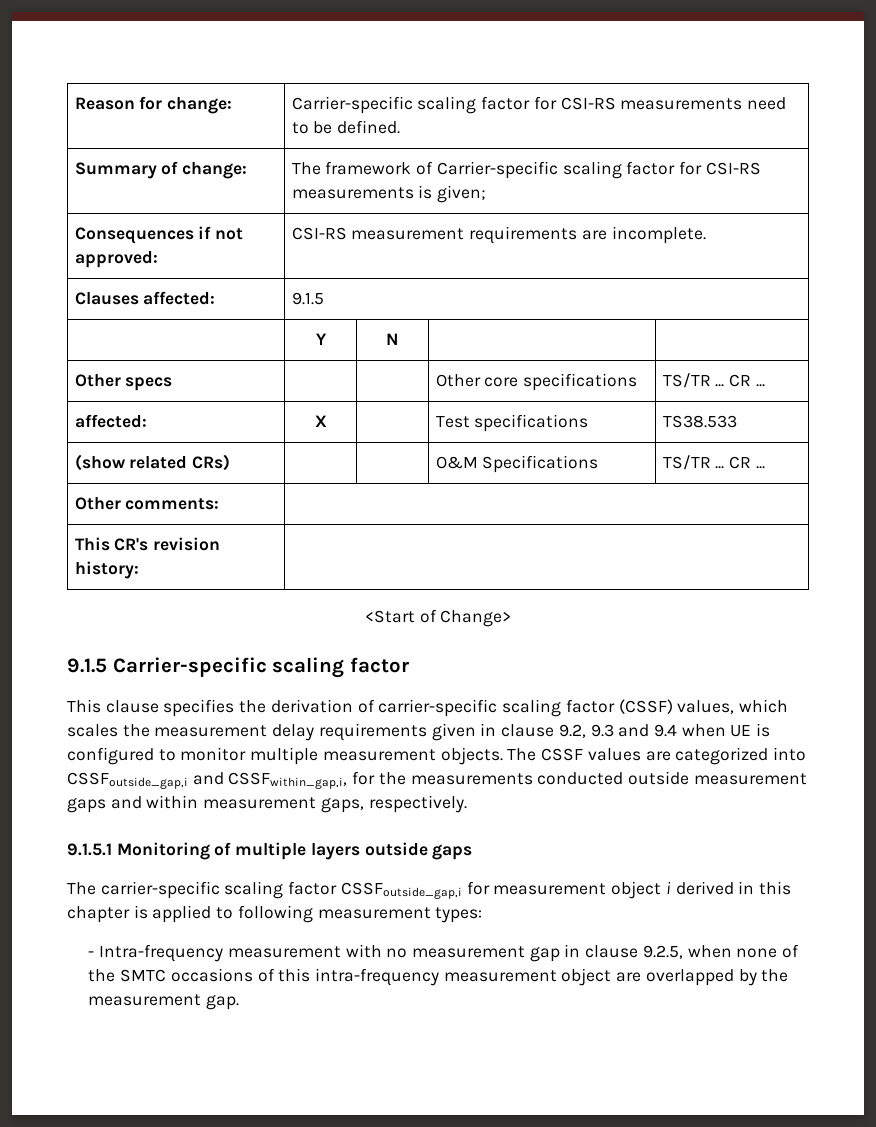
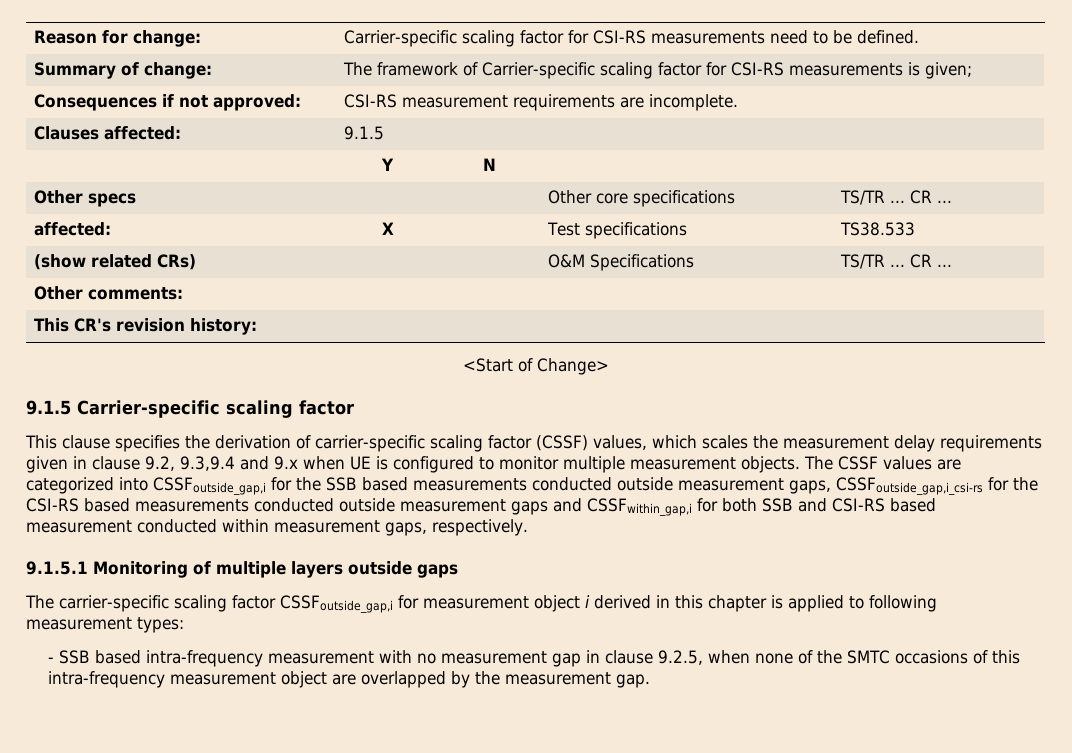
[590,724,677,737] 9.3 and 9.4 -> [180,456,298,471] 9.3,9.4 and 9.x
[192,771,406,789] and CSSFwithin_gap,i, for the -> [271,477,1038,495] [26,498,130,512] for the SSB based measurements conducted outside measurement gaps, CSSFoutside_gap,i_csi-rs for the CSI-RS based
(142, 802) none -> [587,498,936,516] [26,519,217,533] CSSFwithin_gap,i for both SSB and CSI-RS based measurement conducted
[99,944,224,962] Intra-frequency -> [58,650,263,667] SSB based intra-frequency

